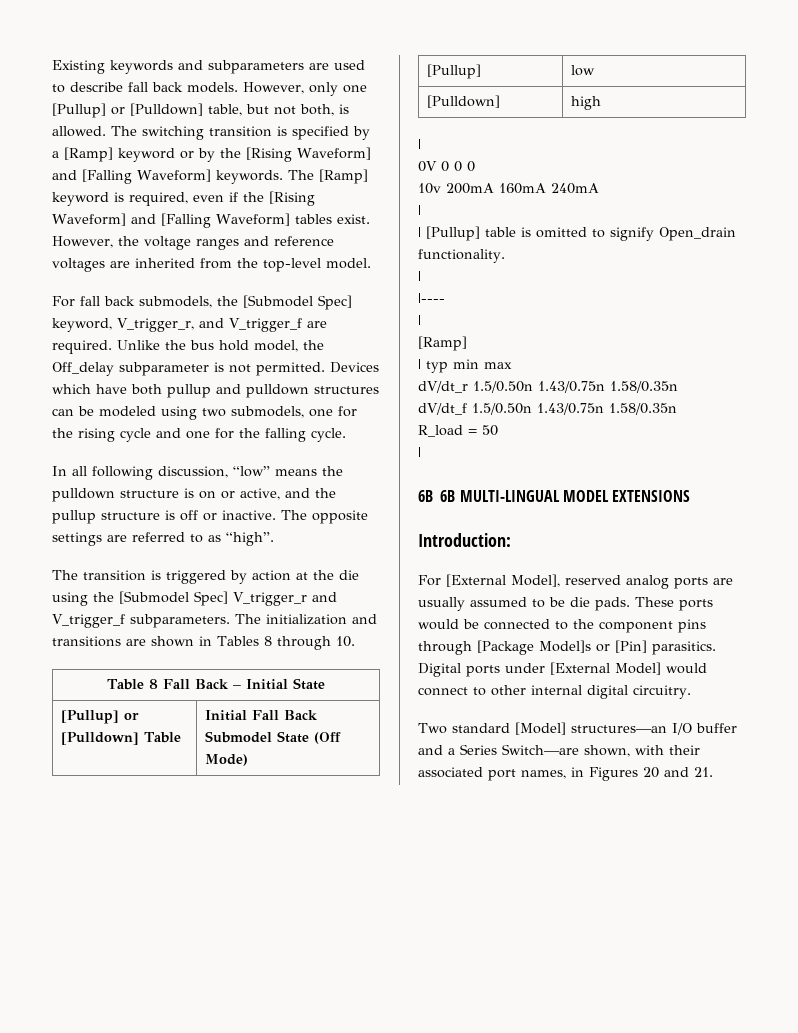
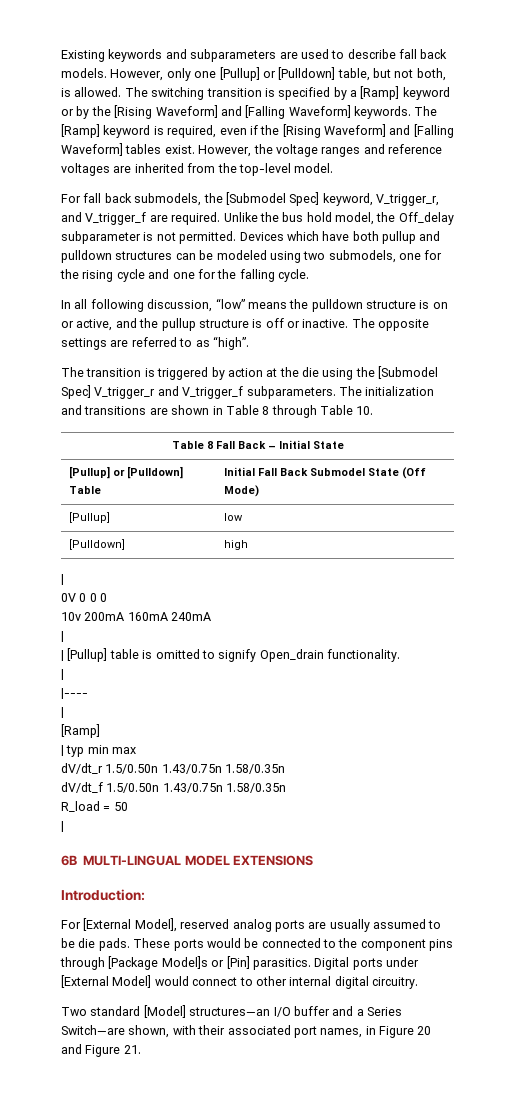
[217,636,259,646] Tables -> [225,405,259,415] Table
(331, 643) none -> [320,405,353,415] Table
[440,490,456,502] 6B -> (77, 860) none
[589,767,638,781] Figures -> [379,1026,414,1038] Figure
(689, 772) none -> [85,1045,121,1057] Figure

